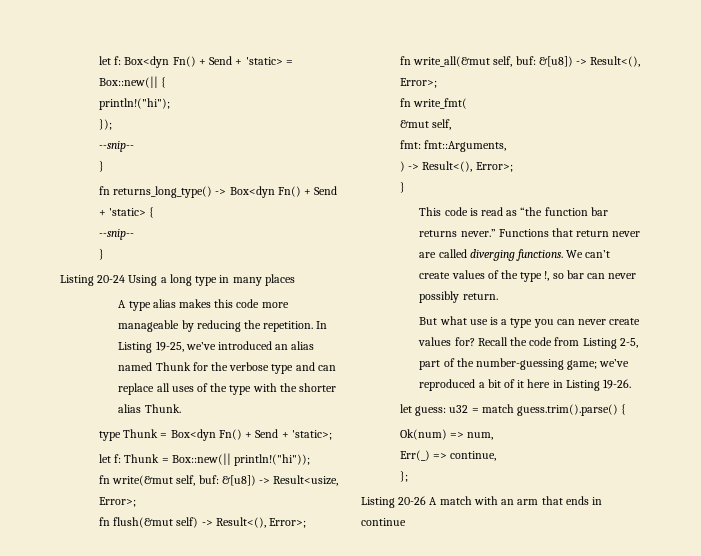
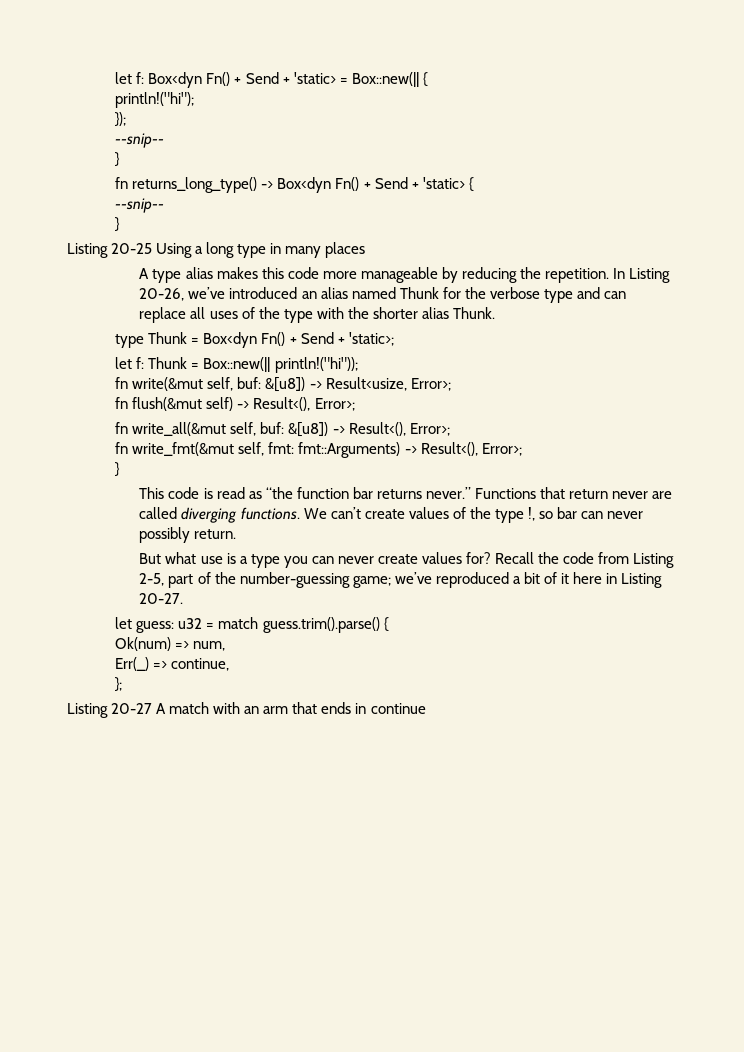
[97,275,126,283] 20-24 -> [111,243,153,254] 20-25
[155,341,184,352] 19-25, -> [139,288,185,301] 20-26,
[413,98,468,109] [399,119,452,130] [399,140,507,152] [399,161,405,172] write_fmt( // &mut self, // fmt: fmt::Arguments, // ) -> [132,442,401,458] write_fmt(&mut self, fmt: fmt::Arguments)
[603,379,632,389] 19-26. -> [139,593,184,604] 20-27.
[398,496,427,505] 20-26 -> [111,703,153,714] 20-27

